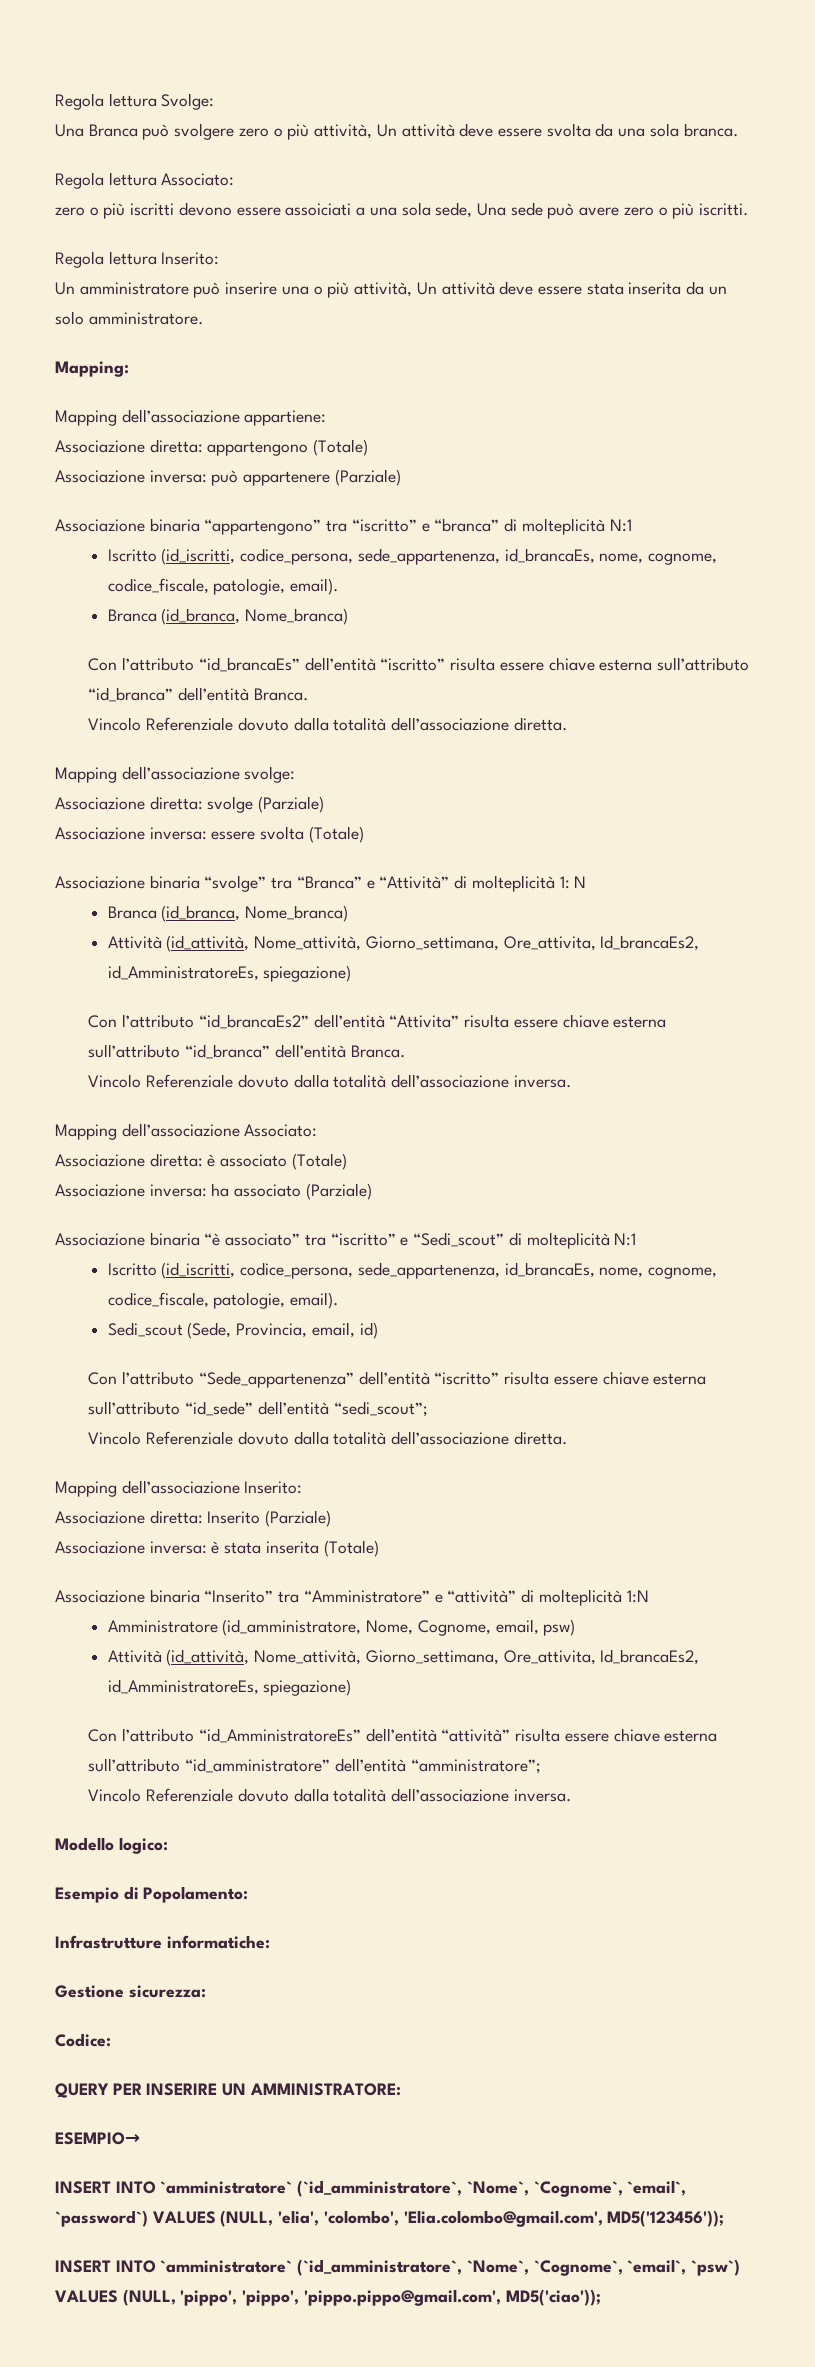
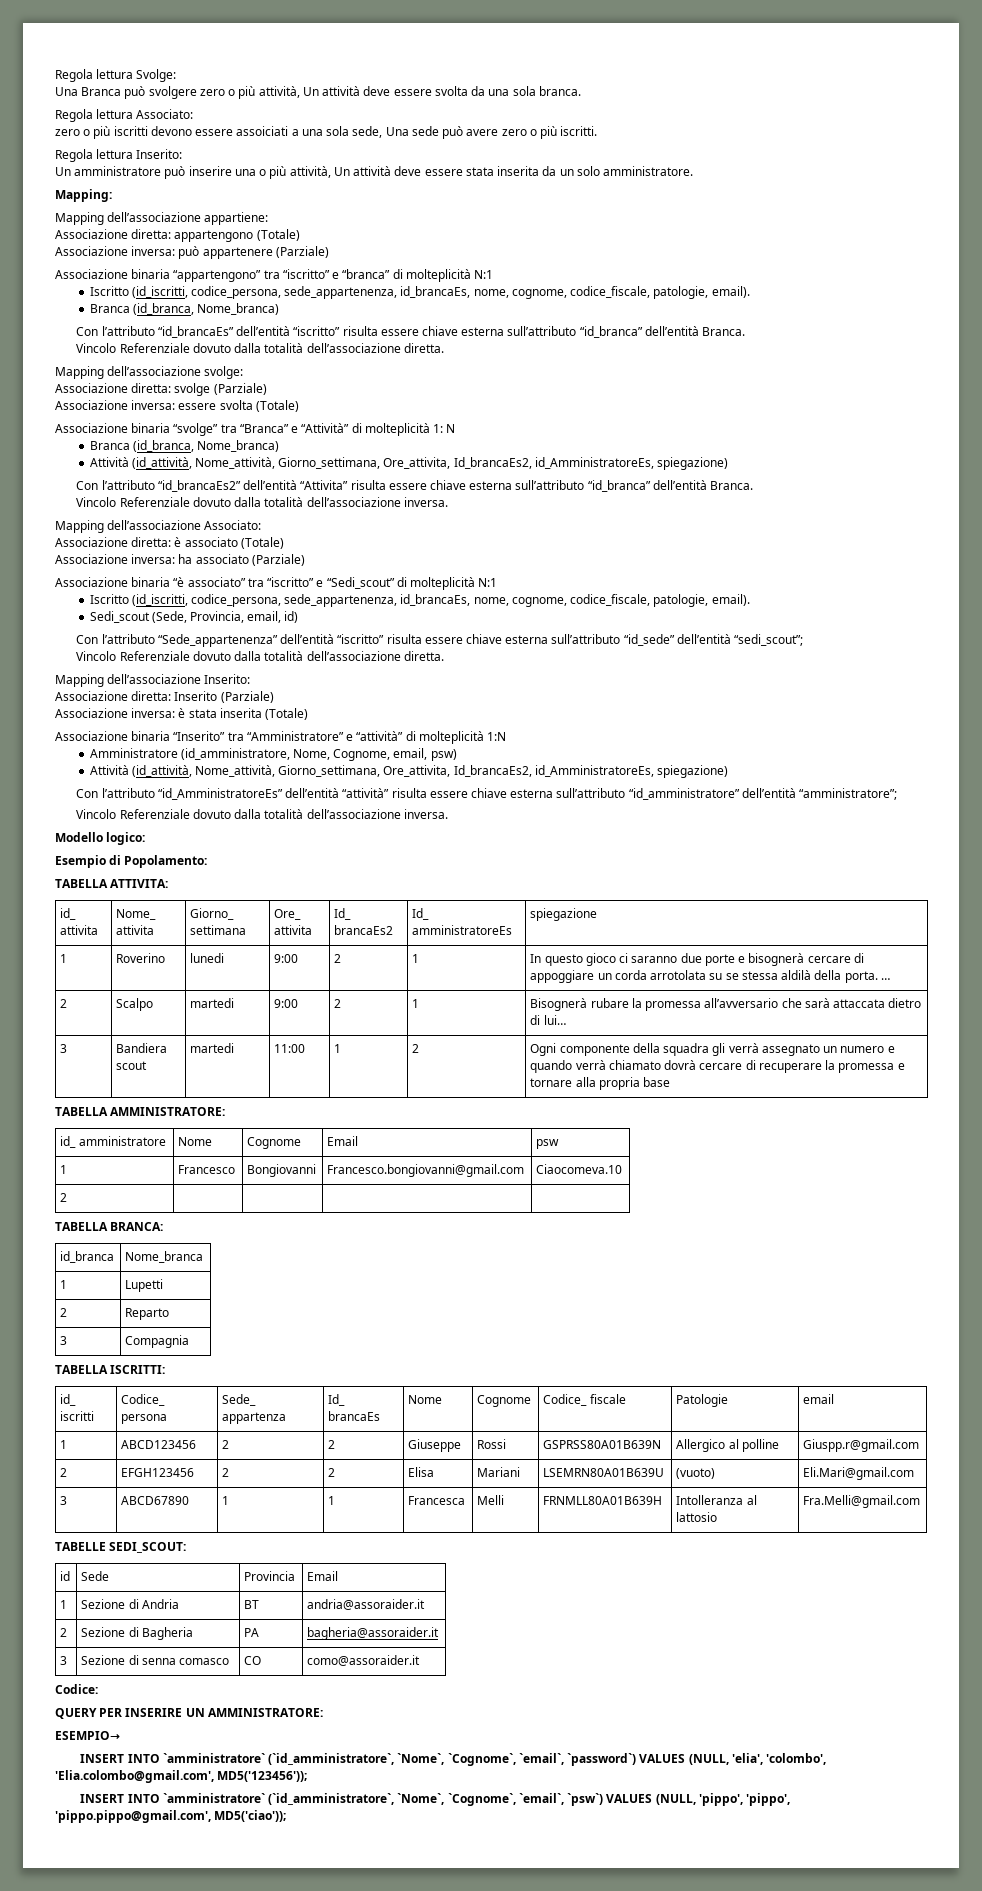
[55,1935,270,1949] [55,1985,206,1998] Infrastrutture informatiche: // Gestione sicurezza: -> [55,879,169,888] [60,908,77,920] [60,925,99,935] [116,909,157,920] [116,925,155,935] [190,908,235,920] [190,925,247,935] [274,909,302,920] [274,925,313,935] [334,908,352,920] [334,925,394,935] [412,908,430,920] [412,925,513,935] [530,908,598,921] [60,954,68,963] [116,953,166,963] [190,953,225,963] [274,954,299,963] [334,954,342,963] [412,954,420,963] [530,953,864,966] [530,970,890,983] [60,999,68,1008] [116,998,154,1011] [190,998,235,1008] [274,999,299,1008] [334,999,342,1008] [412,999,420,1008] [530,998,922,1011] [530,1015,566,1025] [60,1044,68,1053] [116,1043,168,1053] [116,1061,148,1070] [190,1043,235,1053] [274,1044,306,1053] [334,1044,342,1053] [412,1044,420,1053] [530,1043,895,1056] [530,1060,905,1073] [530,1077,671,1090] [55,1107,226,1116] [60,1136,166,1148] [178,1137,213,1146] [247,1137,302,1149] [327,1136,359,1146] [536,1139,560,1149] [60,1165,68,1174] [178,1165,236,1174] [247,1164,317,1177] [327,1164,525,1177] [536,1164,623,1174] [60,1193,68,1202] [55,1222,164,1231] [60,1251,115,1263] [125,1251,204,1263] [60,1280,68,1289] [125,1279,164,1292] [60,1308,68,1317] [125,1308,170,1320] [60,1336,68,1345] [125,1335,190,1348] [55,1365,166,1374] [60,1394,77,1406] [60,1411,95,1421] [121,1394,166,1406] [121,1414,168,1424] [222,1394,257,1406] [222,1412,287,1424] [328,1394,346,1406] [328,1411,381,1421] [408,1395,443,1404] [477,1395,532,1407] [543,1394,626,1406] [676,1394,729,1407] [803,1394,835,1404] [60,1440,68,1449] [121,1440,197,1449] [222,1440,230,1449] [328,1440,336,1449] [408,1439,462,1452] [477,1439,507,1449] [543,1440,662,1449] [676,1439,779,1452] [803,1439,920,1452] [60,1468,68,1477] [121,1468,195,1477] [222,1468,230,1477] [328,1468,336,1477] [408,1467,435,1477] [477,1467,521,1477] [543,1468,665,1477] [676,1468,716,1479] [803,1467,915,1480] [60,1496,68,1505] [121,1496,190,1505] [222,1496,230,1505] [328,1496,336,1505] [408,1496,466,1505] [477,1495,505,1505] [543,1496,663,1505] [676,1495,757,1505] [676,1512,718,1522] [803,1495,921,1508] [55,1542,187,1553] [60,1571,71,1581] [81,1571,110,1581] [244,1571,296,1581] [307,1571,339,1581] [60,1600,68,1609] [81,1599,179,1609] [244,1600,260,1609] [307,1599,426,1610] [60,1628,68,1637] [81,1627,193,1640] [244,1628,260,1637] [307,1627,440,1640] [60,1656,68,1665] [81,1655,230,1665] [244,1656,262,1665] [307,1655,421,1666] TABELLA ATTIVITA: // id_ attivita | Nome_ attivita | Giorno_ settimana | Ore_ attivita | Id_ brancaEs2 | Id_ amministratoreEs | spiegazione // 1 | Roverino | lunedi | 9:00 | 2 | 1 | In questo gioco ci saranno due porte e bisognerà cercare di appoggiare un corda arrotolata su se stessa aldilà della porta. … // 2 | Scalpo | martedi | 9:00 | 2 | 1 | Bisognerà rubare la promessa all’avversario che sarà attaccata dietro di lui… // 3 | Bandiera scout | martedi | 11:00 | 1 | 2 | Ogni componente della squadra gli verrà assegnato un numero e quando verrà chiamato dovrà cercare di recuperare la promessa e tornare alla propria base // TABELLA AMMINISTRATORE: // id_ amministratore | Nome | Cognome | Email | psw // 1 | Francesco | Bongiovanni | Francesco.bongiovanni@gmail.com | Ciaocomeva.10 // 2 | | | | // TABELLA BRANCA: // id_branca | Nome_branca // 1 | Lupetti // 2 | Reparto // 3 | Compagnia // TABELLA ISCRITTI: // id_ iscritti | Codice_ persona | Sede_ appartenza | Id_ brancaEs | Nome | Cognome | Codice_ fiscale | Patologie | email // 1 | ABCD123456 | 2 | 2 | Giuseppe | Rossi | GSPRSS80A01B639N | Allergico al polline | Giuspp.r@gmail.com // 2 | EFGH123456 | 2 | 2 | Elisa | Mariani | LSEMRN80A01B639U | (vuoto) | Eli.Mari@gmail.com // 3 | ABCD67890 | 1 | 1 | Francesca | Melli | FRNMLL80A01B639H | Intolleranza al lattosio | Fra.Melli@gmail.com // TABELLE SEDI_SCOUT: // id | Sede | Provincia | Email // 1 | Sezione di Andria | BT | andria@assoraider.it // 2 | Sezione di Bagheria | PA | bagheria@assoraider.it // 3 | Sezione di senna comasco | CO | como@assoraider.it

